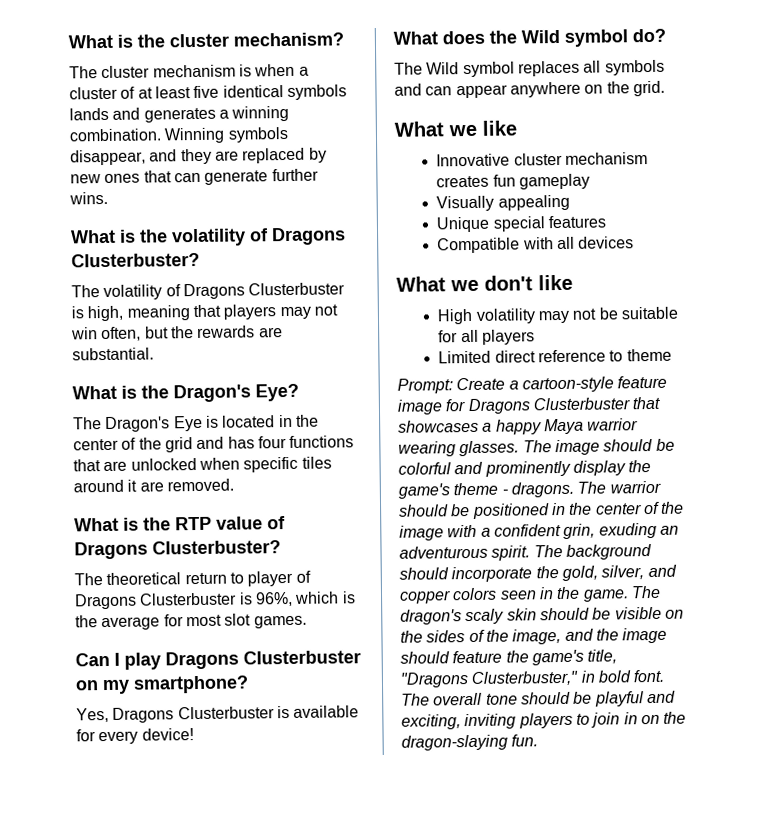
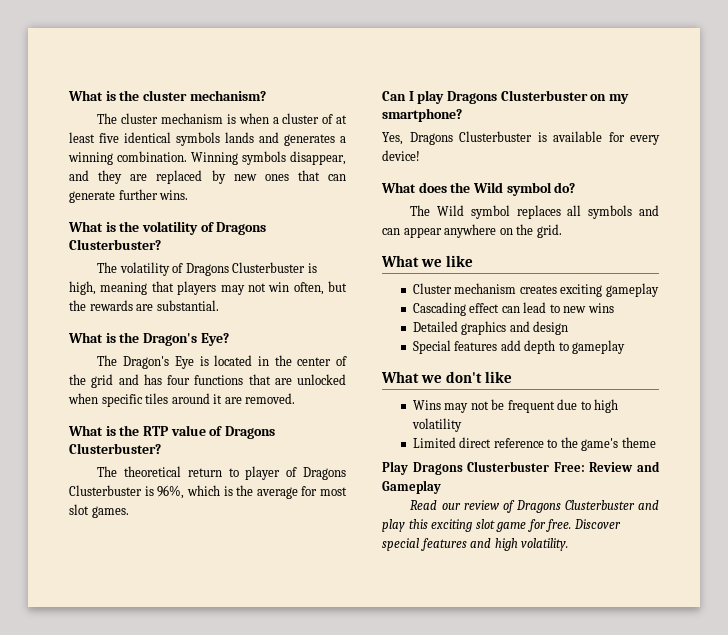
[436,152,563,167] Innovative cluster -> [412,283,452,294] Cluster
[492,173,591,190] [436,194,570,212] [436,215,607,233] [437,236,635,254] fun gameplay // Visually appealing // Unique special features // Compatible with all devices -> [560,283,659,297] [412,302,614,316] [412,321,569,335] [412,340,626,354] exciting gameplay // Cascading effect can lead to new wins // Detailed graphics and design // Special features add depth to gameplay
[437,308,536,325] High volatility -> [412,400,441,410] Wins
[621,306,679,320] [438,329,536,345] suitable for all players -> [507,399,619,413] [411,418,462,432] frequent due to high volatility
[626,348,672,362] [397,375,668,394] [397,396,661,415] [398,418,639,435] [398,438,675,457] [398,460,652,477] [398,480,661,499] [399,501,685,519] [399,522,679,541] [399,544,652,561] [399,564,677,583] [399,585,661,604] [400,606,684,625] [400,627,668,645] [400,649,618,666] [400,669,665,688] [401,690,676,707] [401,711,687,730] [401,734,539,751] theme // Prompt: Create a cartoon-style feature image for Dragons Clusterbuster that showcases a happy Maya warrior wearing glasses. The image should be colorful and prominently display the game's theme - dragons. The warrior should be positioned in the center of the image with a confident grin, exuding an adventurous spirit. The background should incorporate the gold, silver, and copper colors seen in the game. The dragon's scaly skin should be visible on the sides of the image, and the image should feature the game's title, "Dragons Clusterbuster," in bold font. The overall tone should be playful and exciting, inviting players to join in on the dragon-slaying fun. -> [560,437,656,451] [382,461,660,475] [382,480,441,494] [410,500,659,513] [382,519,621,532] [382,538,569,551] the game's theme // Play Dragons Clusterbuster Free: Review and Gameplay // Read our review of Dragons Clusterbuster and play this exciting slot game for free. Discover special features and high volatility.

